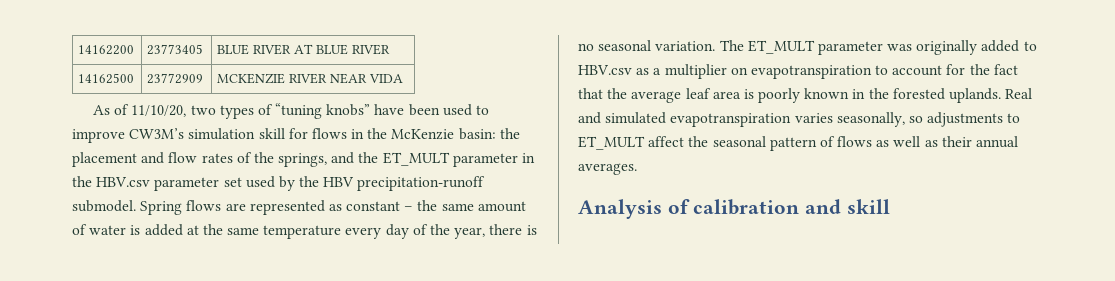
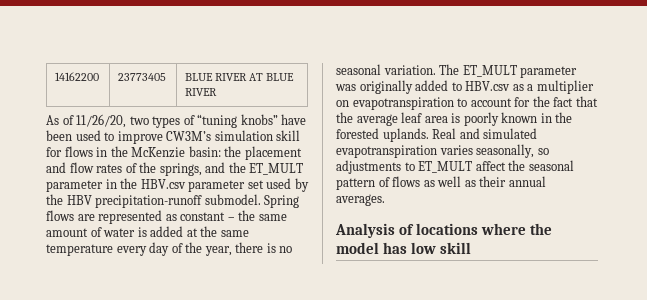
[78,73,135,84] [147,73,204,84] [217,73,404,84] // 14162500 | 23772909 | MCKENZIE RIVER NEAR VIDA -> (218, 92) none
[131,105,187,117] 11/10/20, -> [76,114,127,128] 11/26/20,
[693,199,842,215] calibration and -> [416,223,553,235] [336,242,437,254] locations where the model has low

